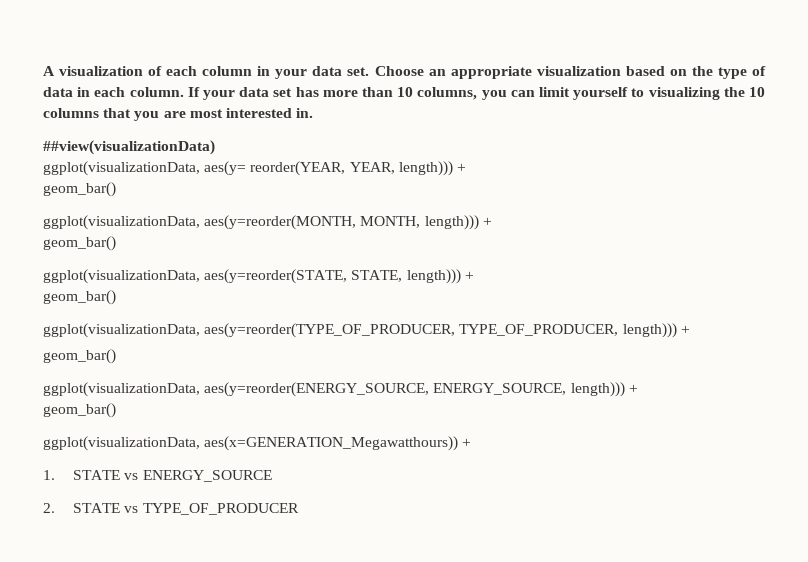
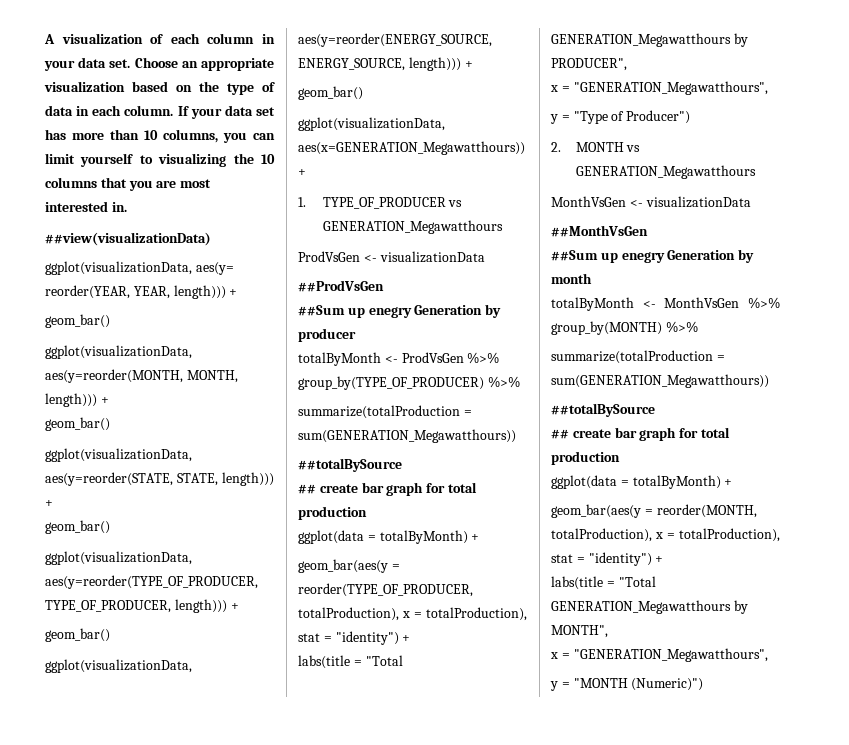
[73,470,272,482] [43,503,299,515] STATE vs ENERGY_SOURCE // 2. STATE vs TYPE_OF_PRODUCER -> [322,197,463,209] [322,220,503,234] [298,251,485,263] [298,280,384,292] [298,304,502,318] [298,328,356,342] [298,352,500,366] [298,376,520,390] [298,405,472,419] [298,429,516,443] [298,458,402,472] [298,482,477,496] [298,506,367,520] [298,530,480,544] [298,559,400,573] [298,583,473,597] [298,607,527,621] [298,631,411,645] [298,655,403,669] [551,33,748,47] [551,58,627,71] [550,81,768,95] [550,110,691,124] [551,142,641,152] [575,165,756,179] [551,196,751,208] [551,225,648,237] [551,249,755,263] [551,273,592,284] [551,297,780,311] [551,321,698,335] [551,350,725,364] [551,374,769,388] [551,403,655,417] [551,427,730,441] [551,451,620,465] [551,475,733,489] [551,504,757,518] [551,528,780,542] [551,552,664,566] [551,576,656,590] [551,600,748,614] [551,625,608,638] [550,648,768,662] [550,678,704,691] TYPE_OF_PRODUCER vs GENERATION_Megawatthours // ProdVsGen <- visualizationData // ##ProdVsGen // ##Sum up enegry Generation by producer // totalByMonth <- ProdVsGen %>% group_by(TYPE_OF_PRODUCER) %>% // summarize(totalProduction = sum(GENERATION_Megawatthours)) // ##totalBySource // ## create bar graph for total production // ggplot(data = totalByMonth) + // geom_bar(aes(y = reorder(TYPE_OF_PRODUCER, totalProduction), x = totalProduction), stat = "identity") + // labs(title = "Total GENERATION_Megawatthours by PRODUCER", // x = "GENERATION_Megawatthours", // y = "Type of Producer") // 2. MONTH vs GENERATION_Megawatthours // MonthVsGen <- visualizationData // ##MonthVsGen // ##Sum up enegry Generation by month // totalByMonth <- MonthVsGen %>% group_by(MONTH) %>% // summarize(totalProduction = sum(GENERATION_Megawatthours)) // ##totalBySource // ## create bar graph for total production // ggplot(data = totalByMonth) + // geom_bar(aes(y = reorder(MONTH, totalProduction), x = totalProduction), stat = "identity") + // labs(title = "Total GENERATION_Megawatthours by MONTH", // x = "GENERATION_Megawatthours", // y = "MONTH (Numeric)")

